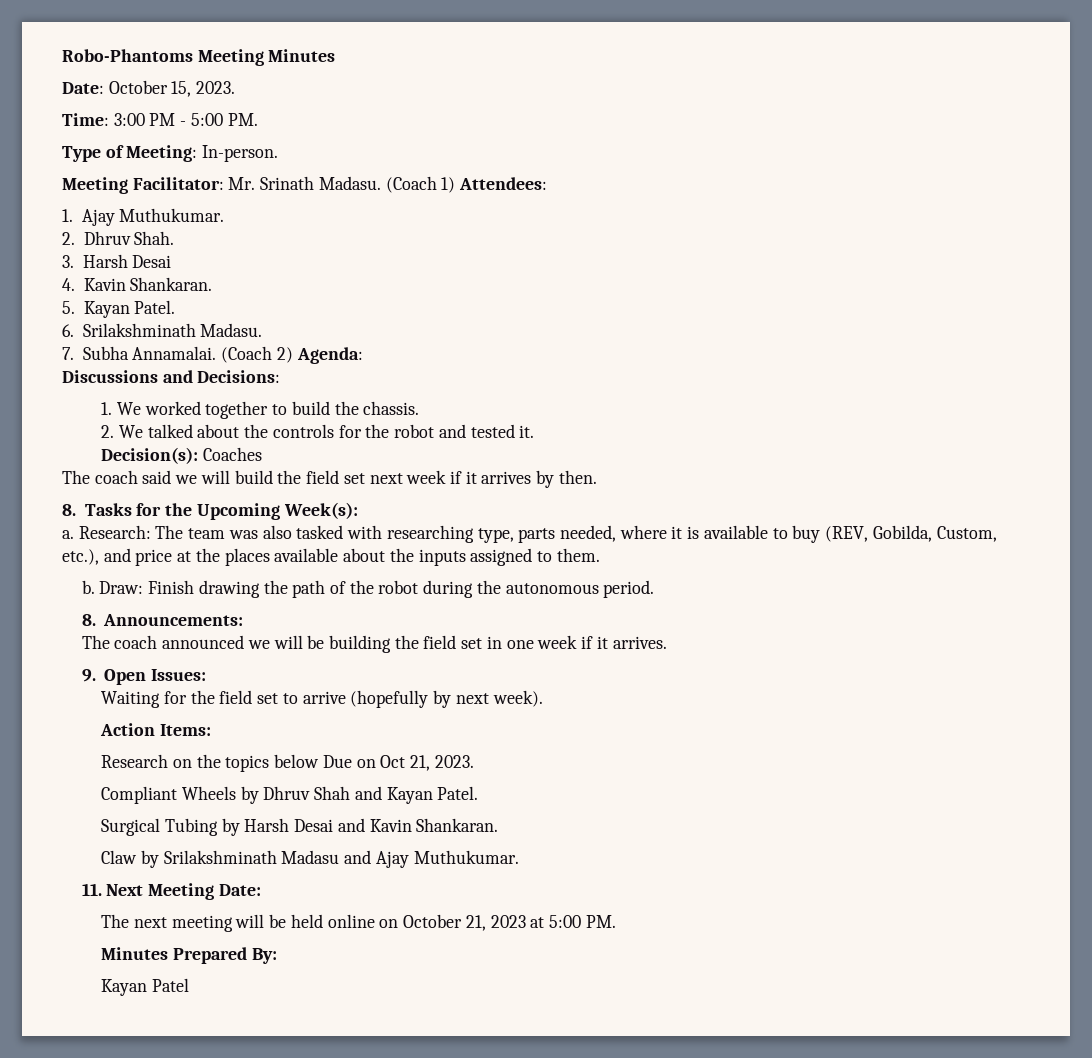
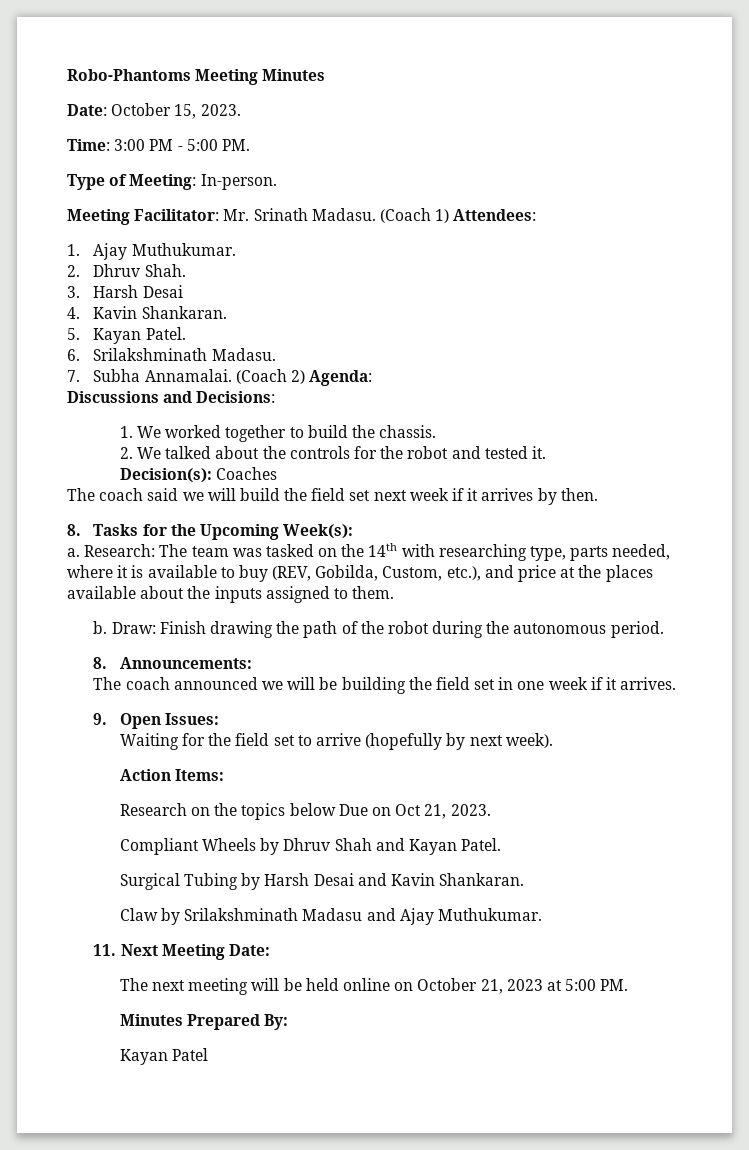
[262,525,344,539] also tasked -> [265,543,398,557] tasked on the 14th

